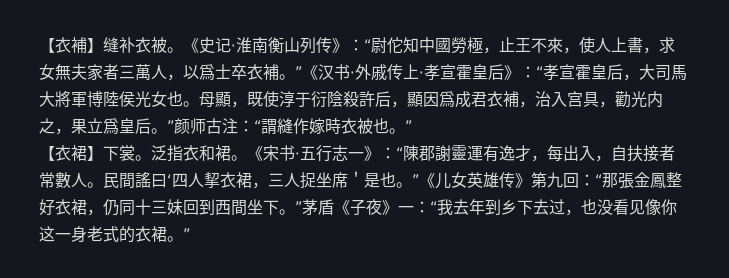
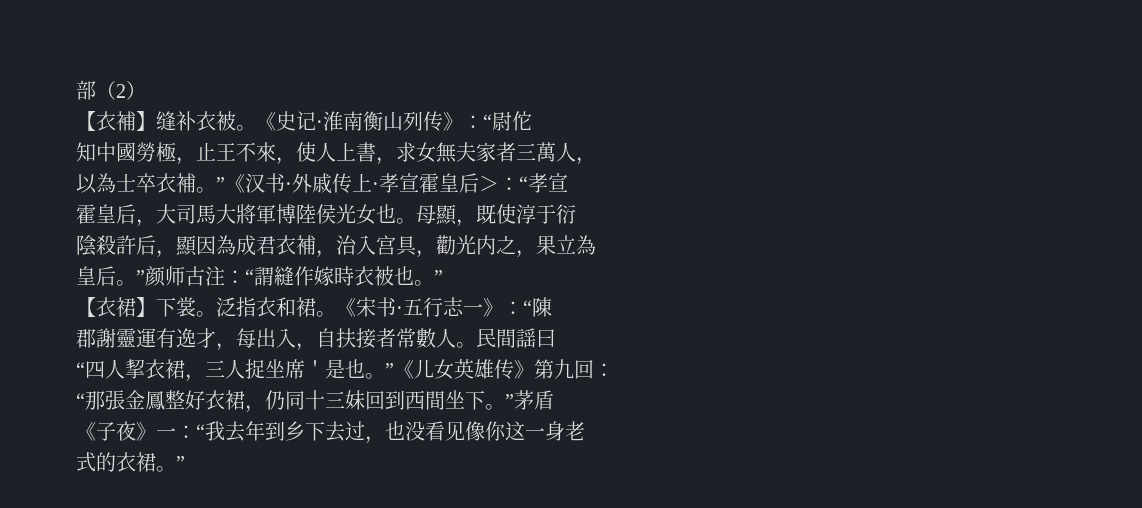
(39, 45) none -> [76,80,146,100] 部（2） //
(403, 45) none -> (532, 121) //
[183,64,215,80] 以爲 -> [76,173,116,194] // 以為
[504,65,520,80] 》 -> [479,175,499,191] ＞
(575, 72) none -> (568, 182) //
(327, 99) none -> (576, 214) //
[439,91,455,107] 爲 -> [216,235,236,255] 為
[103,118,119,134] 爲 -> [576,235,596,255] 為 //
(419, 153) none -> (552, 307) //
[135,172,151,188] 謠 -> [516,328,536,348] 謡
[167,174,172,186] ‘ -> [76,362,85,377] // “
(595, 180) none -> (614, 370) //
(334, 207) none -> (554, 400) //
(103, 234) none -> (585, 431) //

